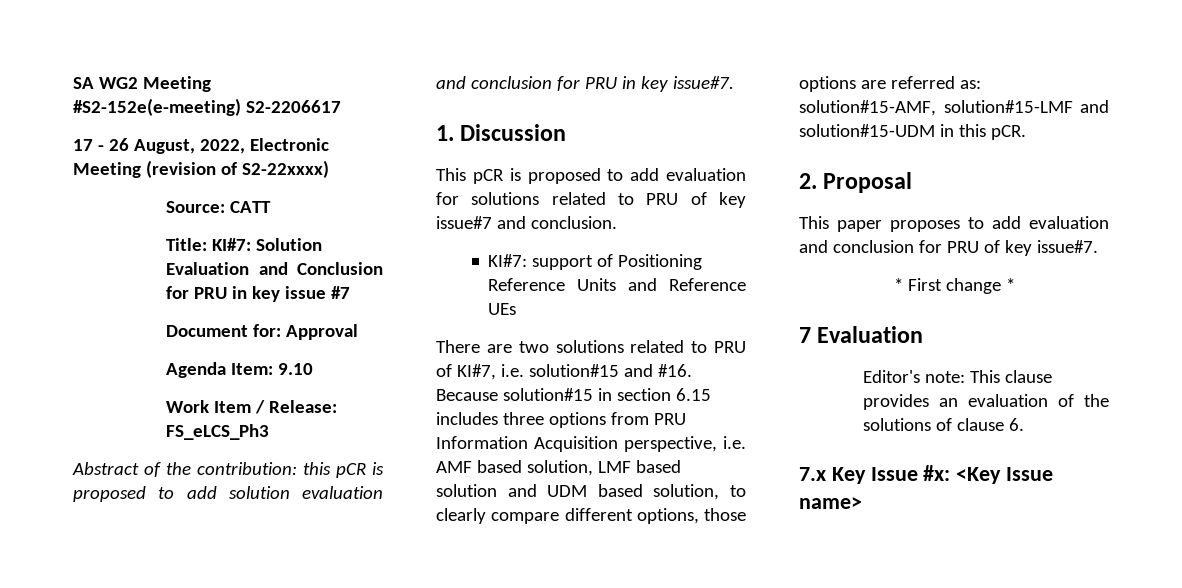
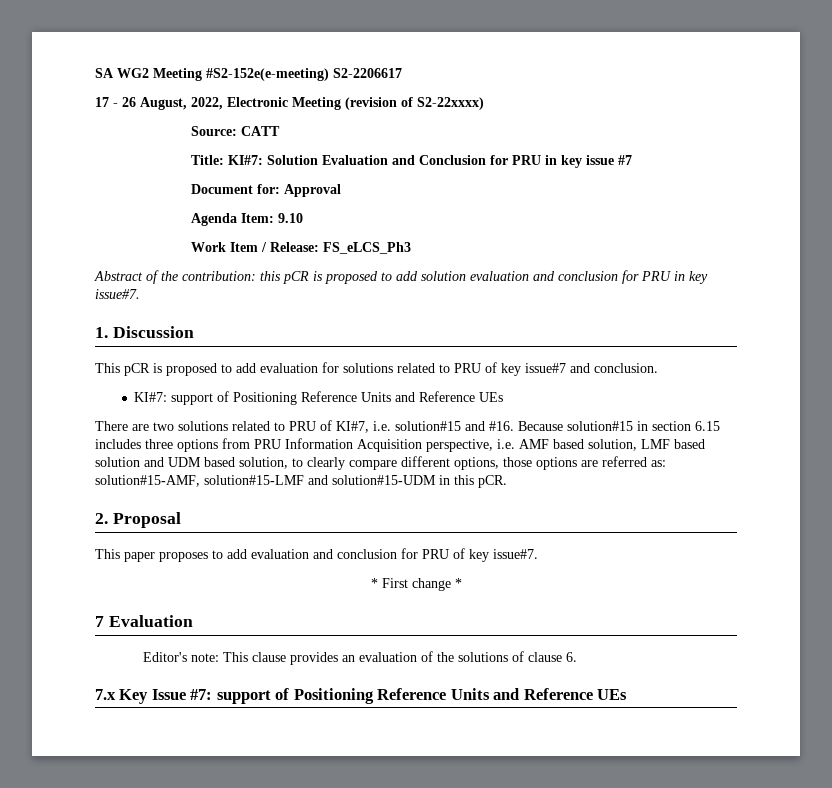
[923,465,1054,484] [799,497,862,509] #x: <Key Issue name> -> [190,688,628,704] #7: support of Positioning Reference Units and Reference UEs

